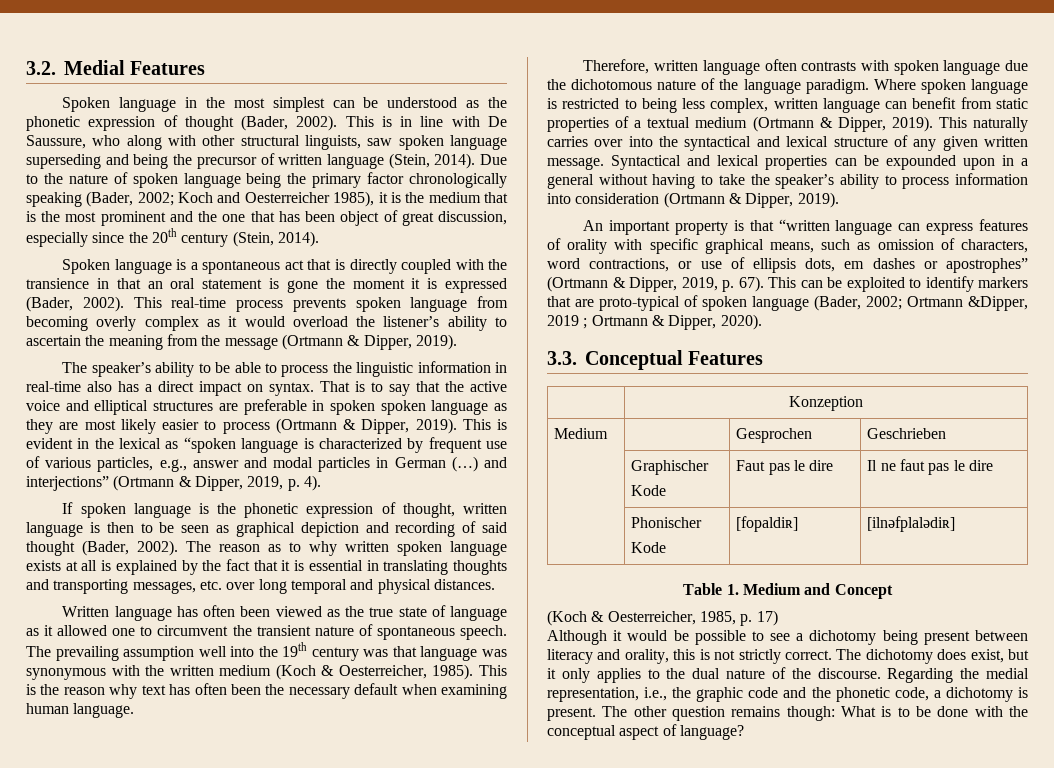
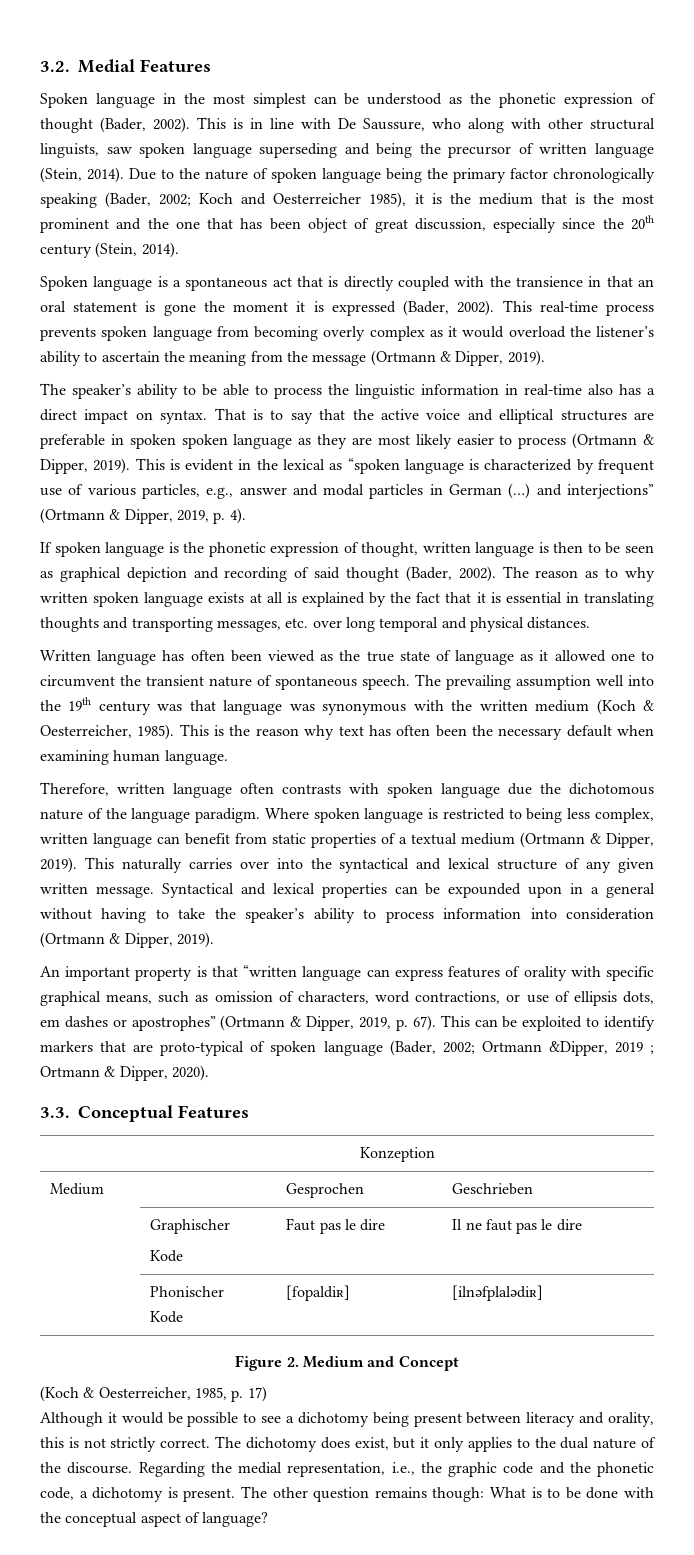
[683,583,739,595] Table 1. -> [235,1355,299,1371] Figure 2.

